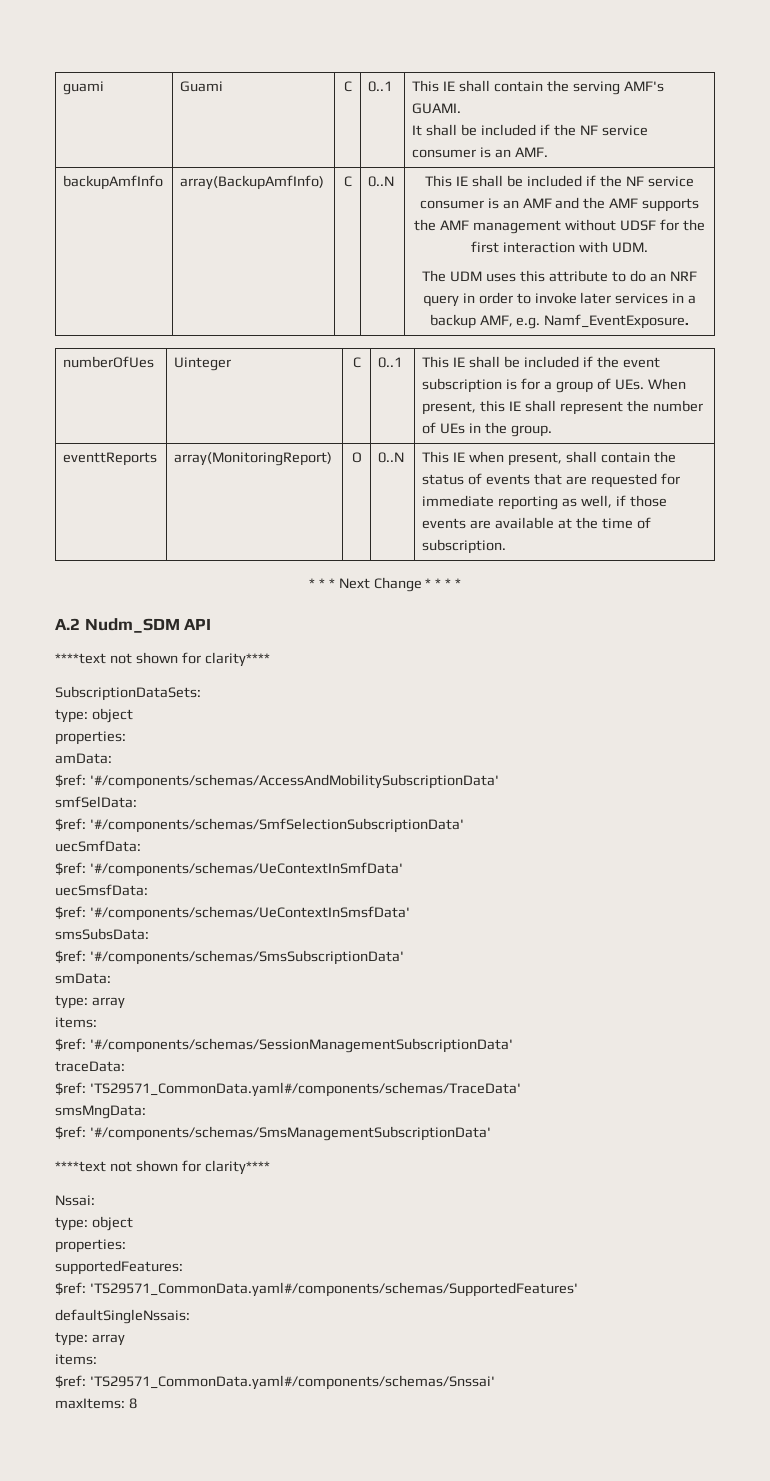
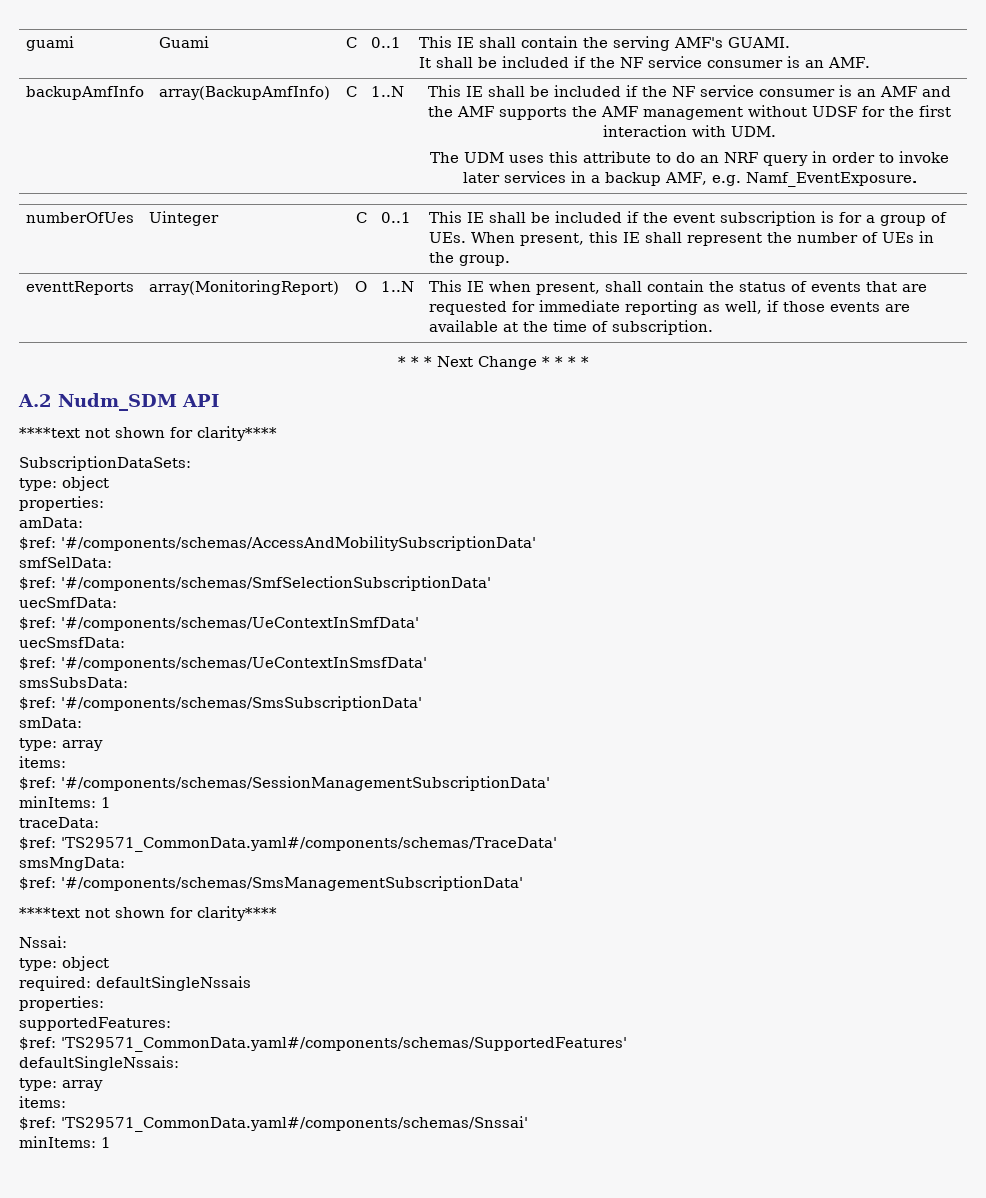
[368,176,395,187] 0..N -> [371,86,405,97] 1..N
[378,452,405,463] 0..N -> [381,281,415,292] 1..N
(513, 1045) none -> [19,796,111,808] // minItems: 1
(133, 1223) none -> [19,976,251,991] // required: defaultSingleNssais
[55,1398,137,1409] maxItems: 8 -> [19,1136,111,1148] minItems: 1

